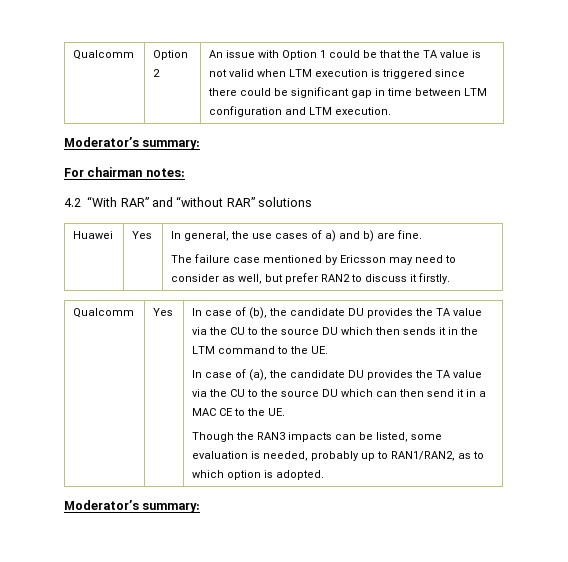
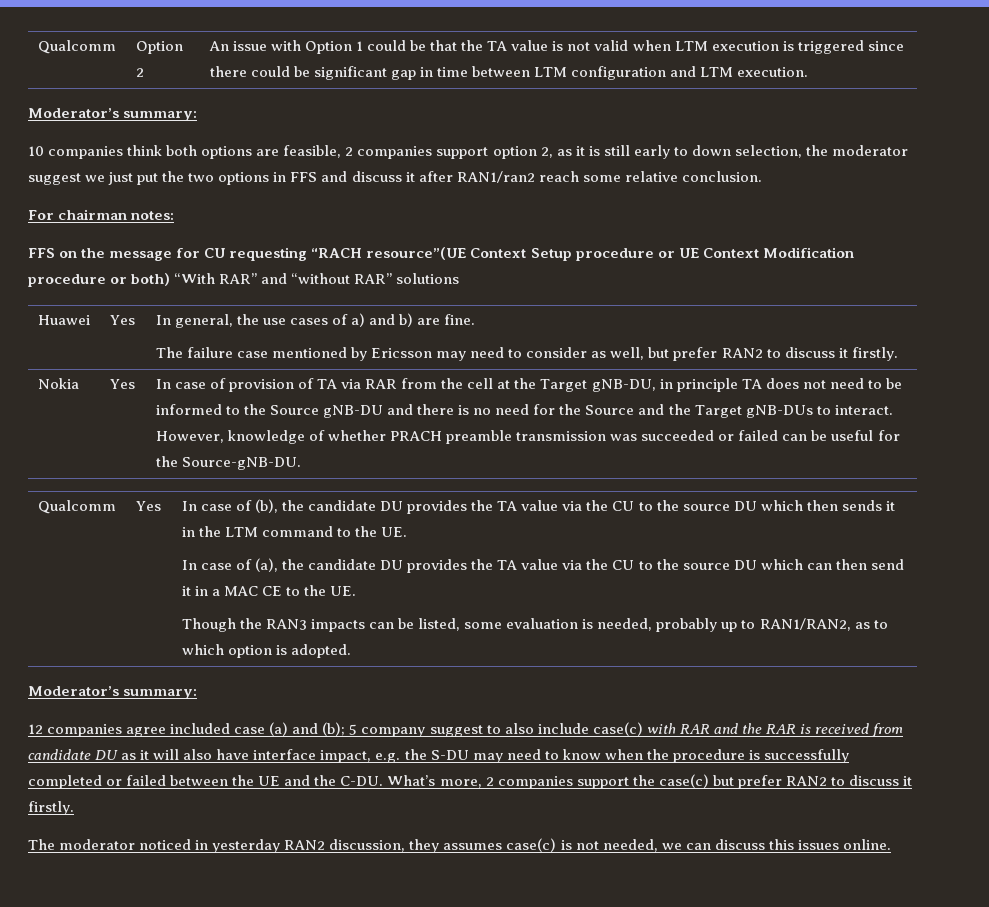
[64,167,185,177] [64,198,81,207] For chairman notes: // 4.2 -> [28,145,909,159] [28,171,762,185] [28,209,175,220] [28,247,854,261] [28,273,171,287] 10 companies think both options are feasible, 2 companies support option 2, as it is still early to down selection, the moderator suggest we just put the two options in FFS and discuss it after RAN1/ran2 reach some relative conclusion. // For chairman notes: // FFS on the message for CU requesting “RACH resource”(UE Context Setup procedure or UE Context Modification procedure or both)
(451, 278) none -> [37,378,79,389] [109,379,135,389] [155,378,902,392] [155,404,893,418] [155,430,900,444] [155,456,301,470] // Nokia | Yes | In case of provision of TA via RAR from the cell at the Target gNB-DU, in principle TA does not need to be informed to the Source gNB-DU and there is no need for the Source and the Target gNB-DUs to interact. However, knowledge of whether PRACH preamble transmission was succeeded or failed can be useful for the Source-gNB-DU.
(201, 507) none -> [28,722,904,737] [28,749,849,763] [28,774,913,789] [28,801,74,815] [28,838,891,853] // 12 companies agree included case (a) and (b); 5 company suggest to also include case(c) with RAR and the RAR is received from candidate DU as it will also have interface impact, e.g. the S-DU may need to know when the procedure is successfully completed or failed between the UE and the C-DU. What’s more, 2 companies support the case(c) but prefer RAN2 to discuss it firstly. // The moderator noticed in yesterday RAN2 discussion, they assumes case(c) is not needed, we can discuss this issues online.

